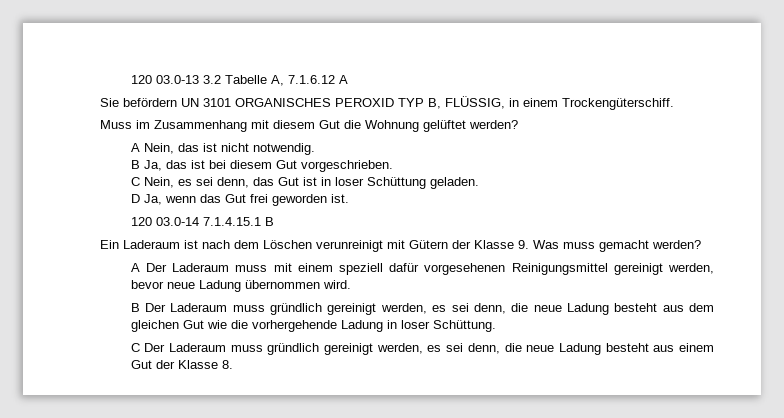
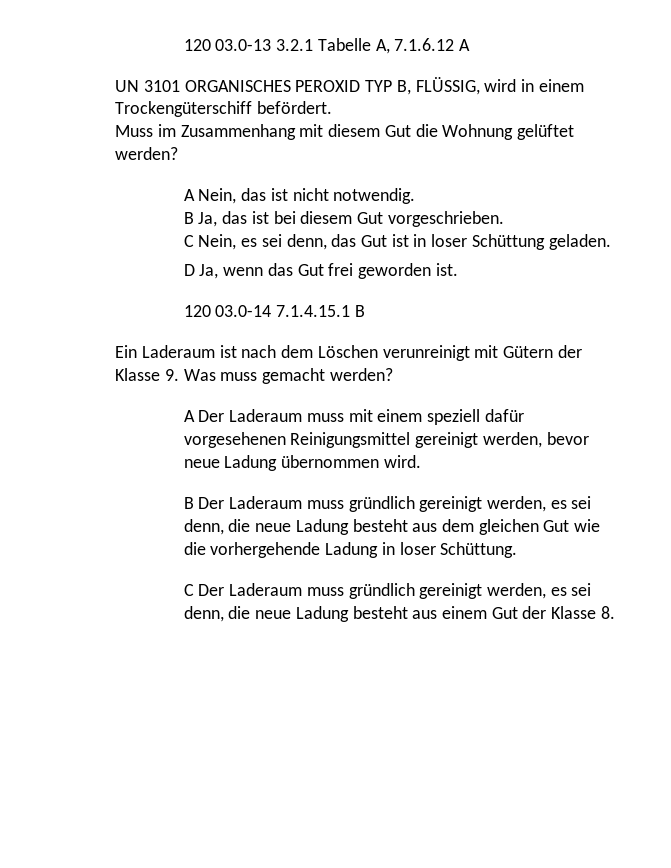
[202,75,221,84] 3.2 -> [276,39,314,51] 3.2.1
[100,98,178,107] Sie befördern -> (470, 45) none
(506, 102) none -> [484,79,517,92] wird
[562,98,675,110] Trockengüterschiff. -> [115,101,333,117] Trockengüterschiff befördert.

